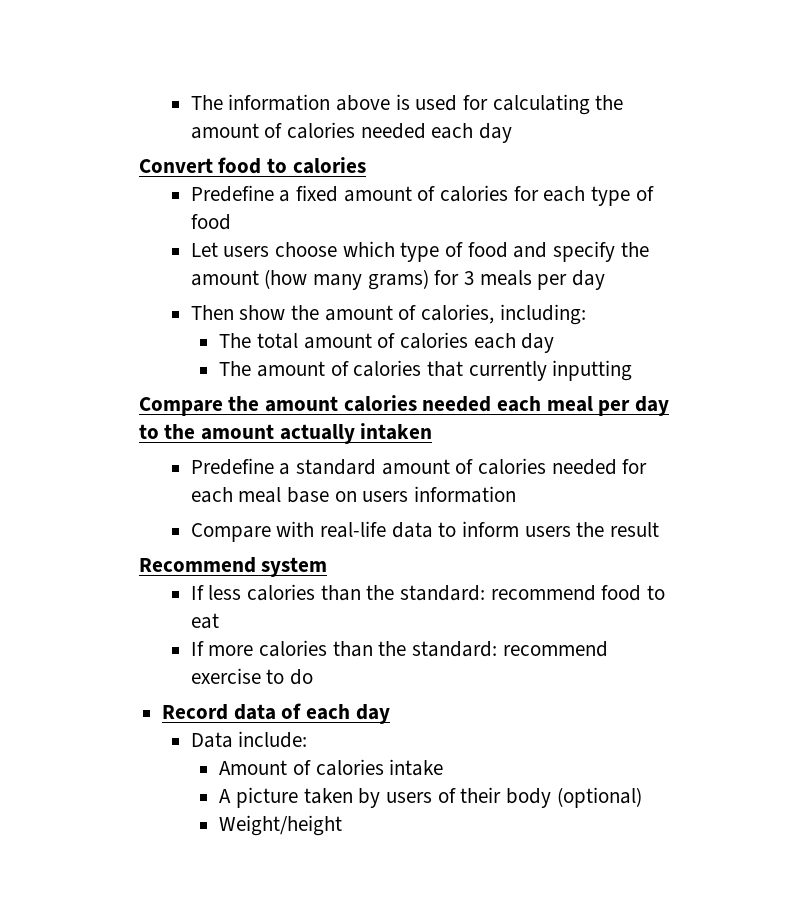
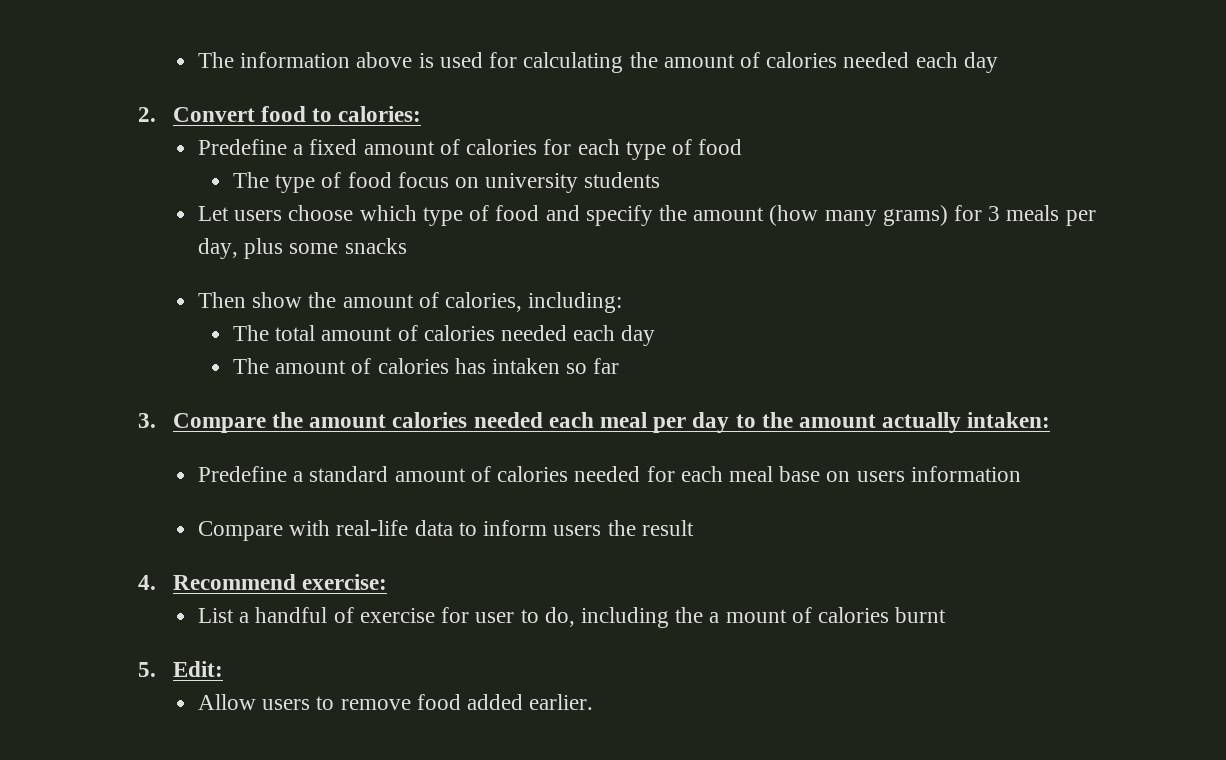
(512, 133) none -> [137,107,156,122] 2.
[292,157,366,174] calories -> [338,106,422,122] calories:
(231, 222) none -> [232,172,661,193] // The type of food focus on university students
[571,270,605,290] day -> [198,238,407,259] day, plus some snacks
(468, 340) none -> [500,325,567,341] needed
[426,360,633,381] that currently inputting // -> [454,358,620,374] [137,413,156,428] has intaken so far // 3.
[360,423,433,440] intaken -> [967,412,1051,428] intaken:
[138,557,328,577] [190,584,665,601] [190,613,219,629] [190,640,608,657] [190,668,313,685] [161,703,390,724] [190,731,308,748] [219,759,444,776] [219,787,642,808] [219,815,343,836] Recommend system // If less calories than the standard: recommend food to eat // If more calories than the standard: recommend exercise to do // Record data of each day // Data include: // Amount of calories intake // A picture taken by users of their body (optional) // Weight/height -> [137,574,387,590] [198,607,947,628] [137,661,223,677] [198,694,594,710] 4. Recommend exercise: // List a handful of exercise for user to do, including the a mount of calories burnt // 5. Edit: // Allow users to remove food added earlier.

